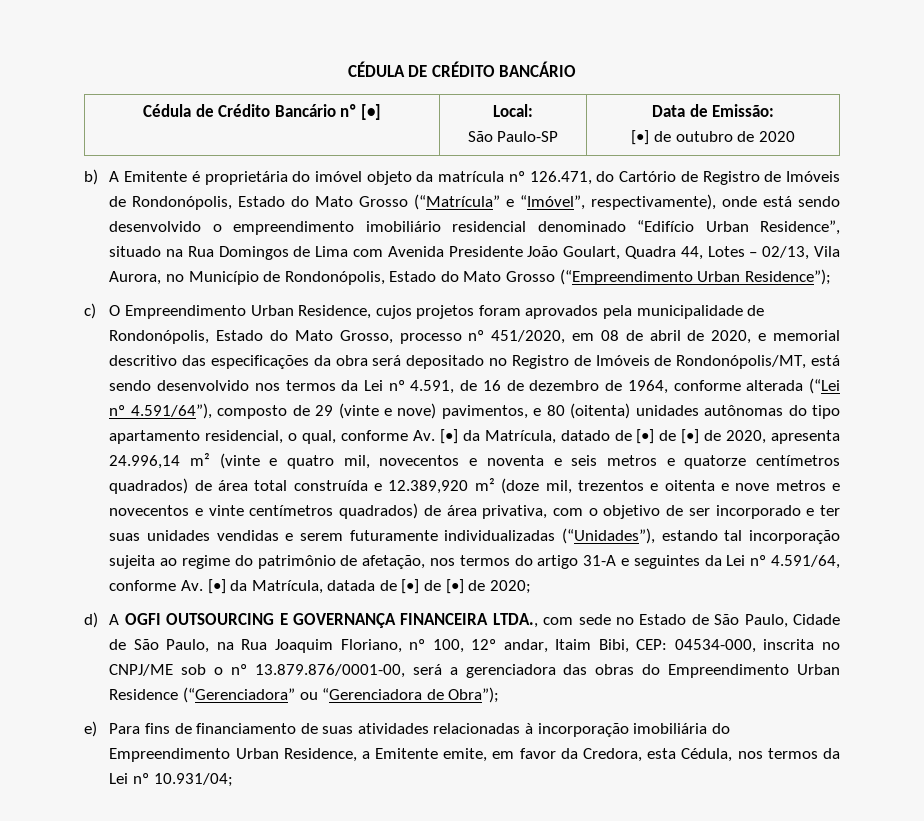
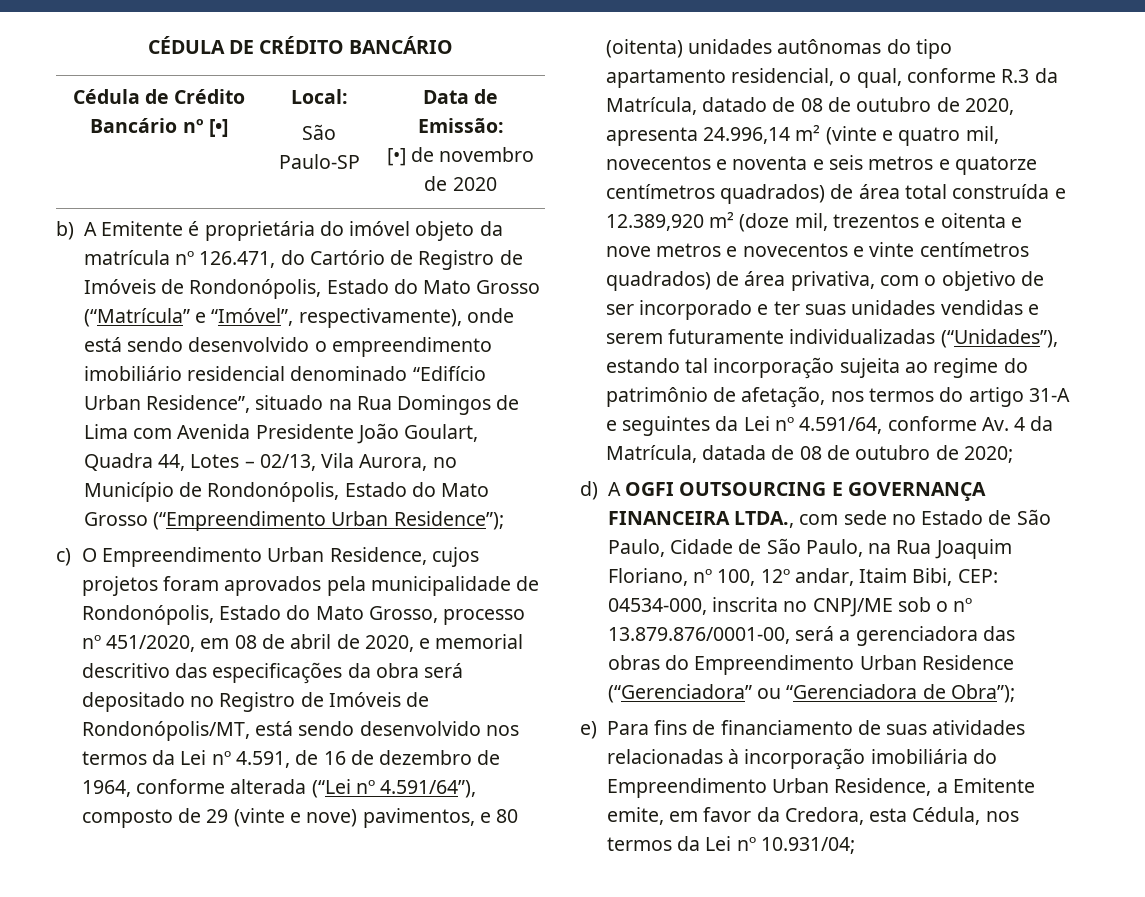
[675,131,733,142] outubro -> [439,147,535,162] novembro
[412,429,458,444] Av. [•] -> [1001,69,1030,83] R.3
[636,429,700,444] [•] de [•] -> [800,97,932,112] 08 de outubro
[207,579,226,594] [•] -> [1014,417,1026,431] 4
[401,579,464,594] [•] de [•] -> [799,445,931,460] 08 de outubro

